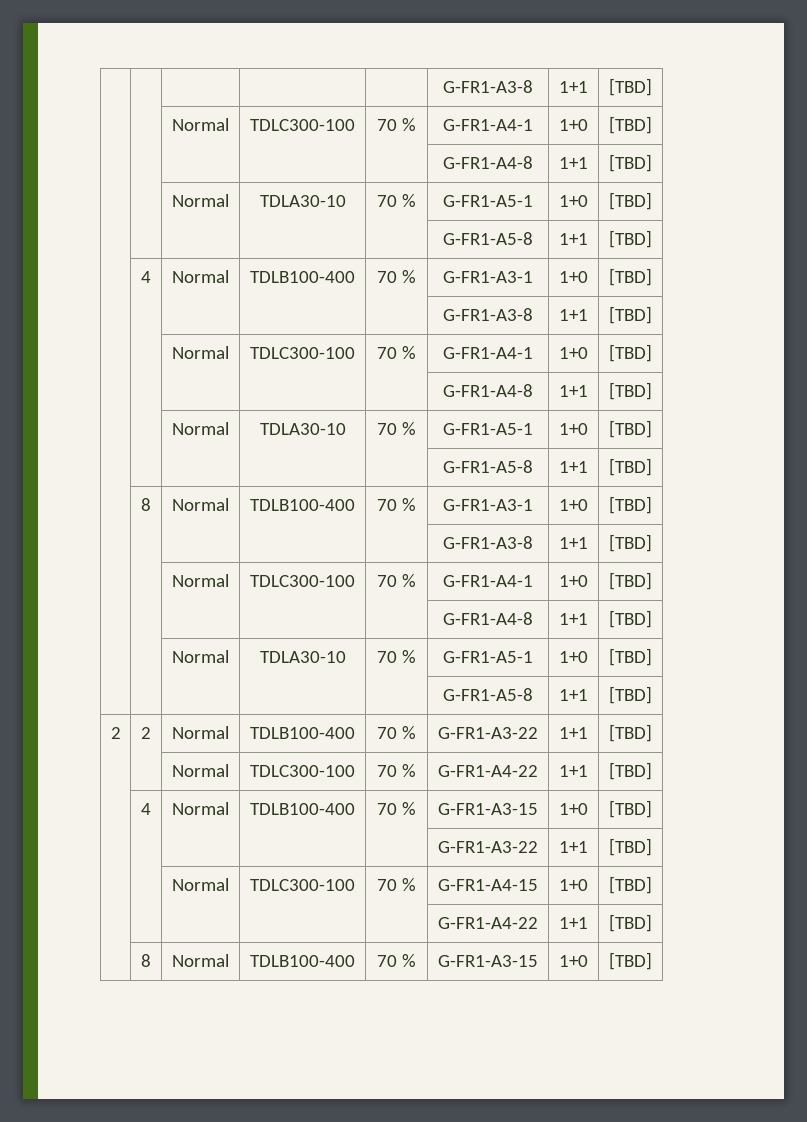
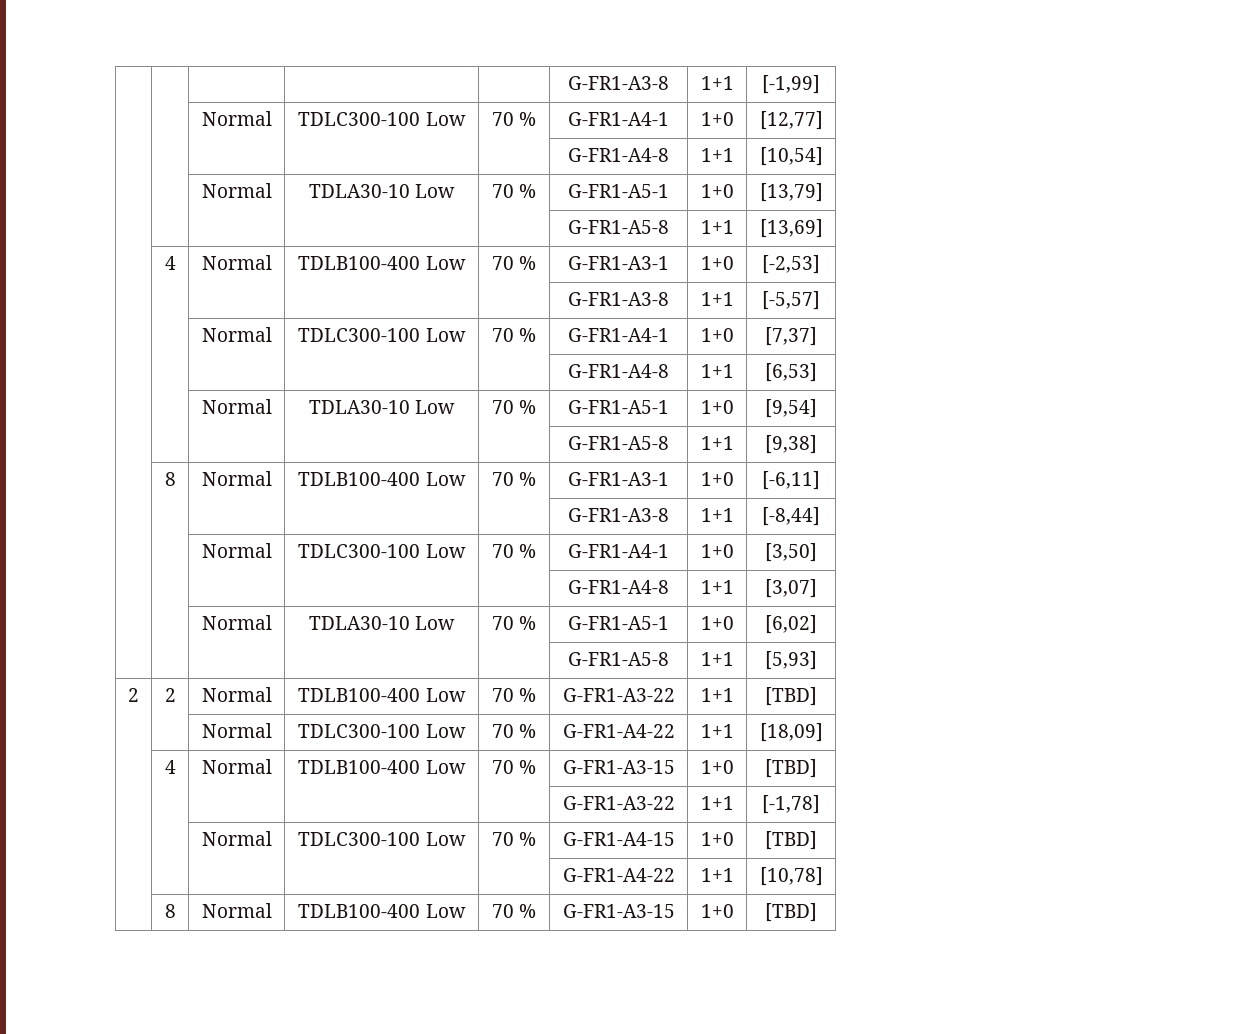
[443,80,533,93] [559,81,588,93] [609,78,652,96] [172,118,229,131] [250,119,355,131] [377,118,416,131] [443,119,533,131] [559,119,588,131] [609,116,652,134] [443,156,533,169] [559,157,588,169] [609,154,652,172] [172,194,229,207] [259,195,346,207] [377,194,416,207] [443,195,533,207] [559,195,588,207] [609,192,652,210] [443,232,533,245] [559,233,588,245] [609,230,652,248] [141,271,151,283] [172,270,229,283] [250,271,355,283] [377,270,416,283] [443,271,533,283] [559,271,588,283] [609,268,652,286] [443,308,533,321] [559,309,588,321] [609,306,652,324] [172,346,229,359] [250,347,355,359] [377,346,416,359] [443,347,533,359] [559,347,588,359] [609,344,652,362] [443,384,533,397] [559,385,588,397] [609,382,652,400] [172,422,229,435] [259,423,346,435] [377,422,416,435] [443,423,533,435] [559,423,588,435] [609,420,652,438] [443,460,533,473] [559,461,588,473] [609,458,652,476] [141,498,151,511] [172,498,229,511] [250,499,355,511] [377,498,416,511] [443,499,533,511] [559,499,588,511] [609,496,652,514] [443,536,533,549] [559,537,588,549] [609,534,652,552] [172,574,229,587] [250,575,355,587] [377,574,416,587] [443,575,533,587] [559,575,588,587] [609,572,652,590] [443,612,533,625] [559,613,588,625] [609,610,652,628] [172,650,229,663] [259,651,346,663] [377,650,416,663] [443,651,533,663] [559,651,588,663] [609,648,652,666] [443,688,533,701] [559,689,588,701] [609,686,652,704] | | | | | G-FR1-A3-8 | 1+1 | [TBD] // | | Normal | TDLC300-100 | 70 % | G-FR1-A4-1 | 1+0 | [TBD] // | | | | | G-FR1-A4-8 | 1+1 | [TBD] // | | Normal | TDLA30-10 | 70 % | G-FR1-A5-1 | 1+0 | [TBD] // | | | | | G-FR1-A5-8 | 1+1 | [TBD] // | 4 | Normal | TDLB100-400 | 70 % | G-FR1-A3-1 | 1+0 | [TBD] // | | | | | G-FR1-A3-8 | 1+1 | [TBD] // | | Normal | TDLC300-100 | 70 % | G-FR1-A4-1 | 1+0 | [TBD] // | | | | | G-FR1-A4-8 | 1+1 | [TBD] // | | Normal | TDLA30-10 | 70 % | G-FR1-A5-1 | 1+0 | [TBD] // | | | | | G-FR1-A5-8 | 1+1 | [TBD] // | 8 | Normal | TDLB100-400 | 70 % | G-FR1-A3-1 | 1+0 | [TBD] // | | | | | G-FR1-A3-8 | 1+1 | [TBD] // | | Normal | TDLC300-100 | 70 % | G-FR1-A4-1 | 1+0 | [TBD] // | | | | | G-FR1-A4-8 | 1+1 | [TBD] // | | Normal | TDLA30-10 | 70 % | G-FR1-A5-1 | 1+0 | [TBD] // | | | | | G-FR1-A5-8 | 1+1 | [TBD] -> [568,76,669,90] [700,76,734,90] [762,75,820,94] [201,111,272,126] [298,112,466,126] [491,112,537,126] [568,112,669,126] [700,112,734,126] [759,111,823,130] [568,148,669,162] [700,148,734,162] [759,147,823,166] [201,183,272,198] [308,184,456,198] [491,184,537,198] [568,184,669,198] [700,184,734,198] [759,183,823,202] [568,220,669,234] [700,220,734,234] [759,219,823,238] [164,256,176,270] [201,255,272,270] [298,256,466,270] [491,256,537,270] [568,256,669,270] [700,256,734,270] [762,255,820,274] [568,292,669,306] [700,292,734,306] [762,291,820,310] [201,327,272,342] [298,328,466,342] [491,328,537,342] [568,328,669,342] [700,328,734,342] [765,327,817,346] [568,364,669,378] [700,364,734,378] [765,363,817,382] [201,399,272,414] [308,400,456,414] [491,400,537,414] [568,400,669,414] [700,400,734,414] [765,399,817,418] [568,436,669,450] [700,436,734,450] [765,435,817,454] [164,472,176,486] [201,471,272,486] [298,472,466,486] [491,472,537,486] [568,472,669,486] [700,472,734,486] [762,471,820,490] [568,508,669,522] [700,508,734,522] [762,507,820,526] [201,543,272,558] [298,544,466,558] [491,544,537,558] [568,544,669,558] [700,544,734,558] [765,543,817,562] [568,580,669,594] [700,580,734,594] [765,579,817,598] [201,615,272,630] [308,616,456,630] [491,616,537,630] [568,616,669,630] [700,616,734,630] [765,615,817,634] [568,652,669,666] [700,652,734,666] [765,651,817,670] | | | | | G-FR1-A3-8 | 1+1 | [-1,99] // | | Normal | TDLC300-100 Low | 70 % | G-FR1-A4-1 | 1+0 | [12,77] // | | | | | G-FR1-A4-8 | 1+1 | [10,54] // | | Normal | TDLA30-10 Low | 70 % | G-FR1-A5-1 | 1+0 | [13,79] // | | | | | G-FR1-A5-8 | 1+1 | [13,69] // | 4 | Normal | TDLB100-400 Low | 70 % | G-FR1-A3-1 | 1+0 | [-2,53] // | | | | | G-FR1-A3-8 | 1+1 | [-5,57] // | | Normal | TDLC300-100 Low | 70 % | G-FR1-A4-1 | 1+0 | [7,37] // | | | | | G-FR1-A4-8 | 1+1 | [6,53] // | | Normal | TDLA30-10 Low | 70 % | G-FR1-A5-1 | 1+0 | [9,54] // | | | | | G-FR1-A5-8 | 1+1 | [9,38] // | 8 | Normal | TDLB100-400 Low | 70 % | G-FR1-A3-1 | 1+0 | [-6,11] // | | | | | G-FR1-A3-8 | 1+1 | [-8,44] // | | Normal | TDLC300-100 Low | 70 % | G-FR1-A4-1 | 1+0 | [3,50] // | | | | | G-FR1-A4-8 | 1+1 | [3,07] // | | Normal | TDLA30-10 Low | 70 % | G-FR1-A5-1 | 1+0 | [6,02] // | | | | | G-FR1-A5-8 | 1+1 | [5,93]
(355, 733) none -> [425,688,466,702] Low
(355, 771) none -> [425,724,466,738] Low
[609,762,652,780] [141,803,151,815] [172,802,229,815] [250,803,355,815] [TBD] // | 4 | Normal | TDLB100-400 -> [759,723,823,742] [164,760,176,774] [201,759,272,774] [298,760,466,774] [18,09] // | 4 | Normal | TDLB100-400 Low
[609,838,652,856] [172,878,229,891] [250,879,355,891] [TBD] // | | Normal | TDLC300-100 -> [762,795,820,814] [201,831,272,846] [298,832,466,846] [-1,78] // | | Normal | TDLC300-100 Low
[609,914,652,932] [141,954,151,967] [172,954,229,967] [250,955,355,967] [TBD] // | 8 | Normal | TDLB100-400 -> [759,867,823,886] [164,904,176,918] [201,903,272,918] [298,904,466,918] [10,78] // | 8 | Normal | TDLB100-400 Low

